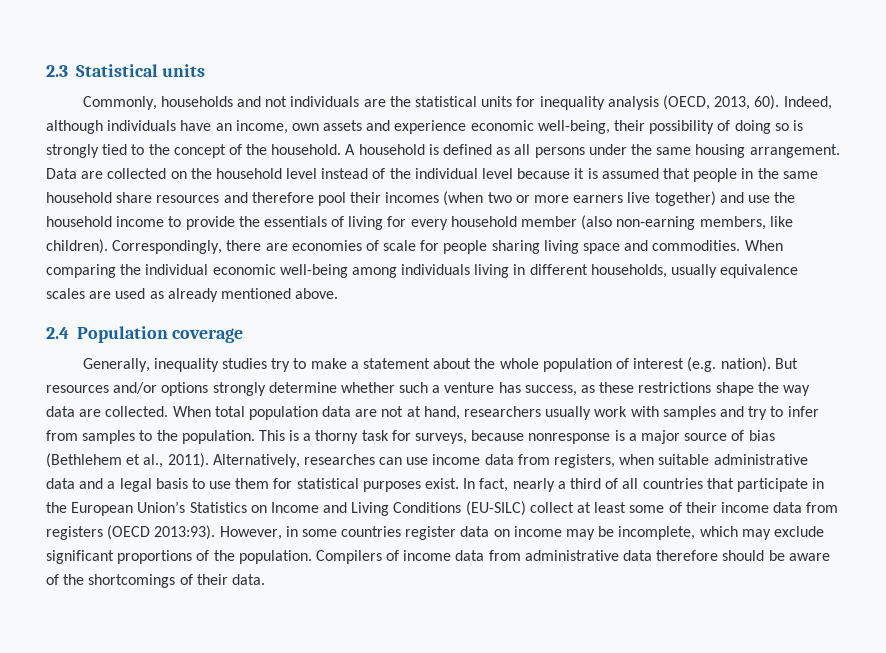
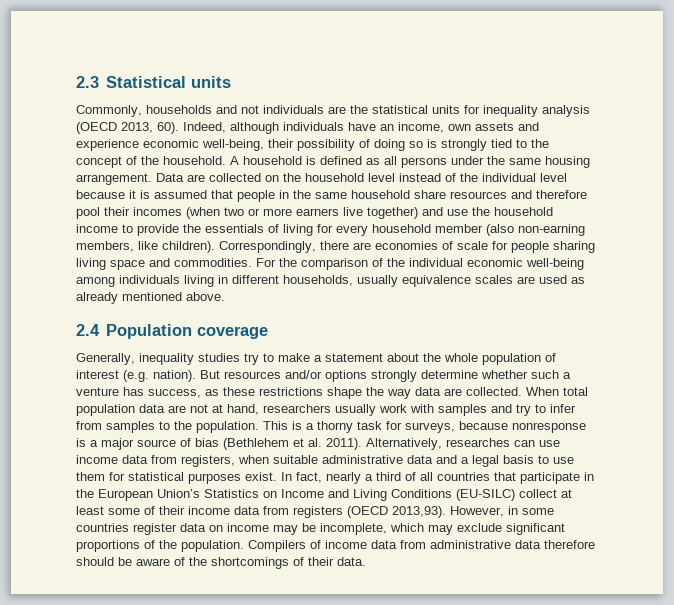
[662,95,710,110] (OECD, -> [76,122,117,134] (OECD
[744,240,783,251] [46,264,116,278] When comparing -> [256,258,383,270] For the comparison of
[143,454,164,468] al., -> [308,438,322,447] al.
[154,525,216,540] 2013:93). -> [392,506,446,518] 2013,93).

